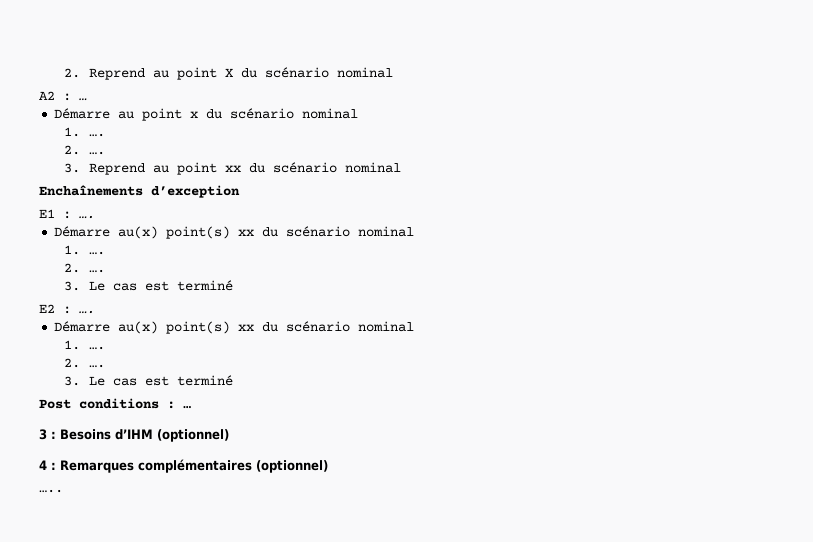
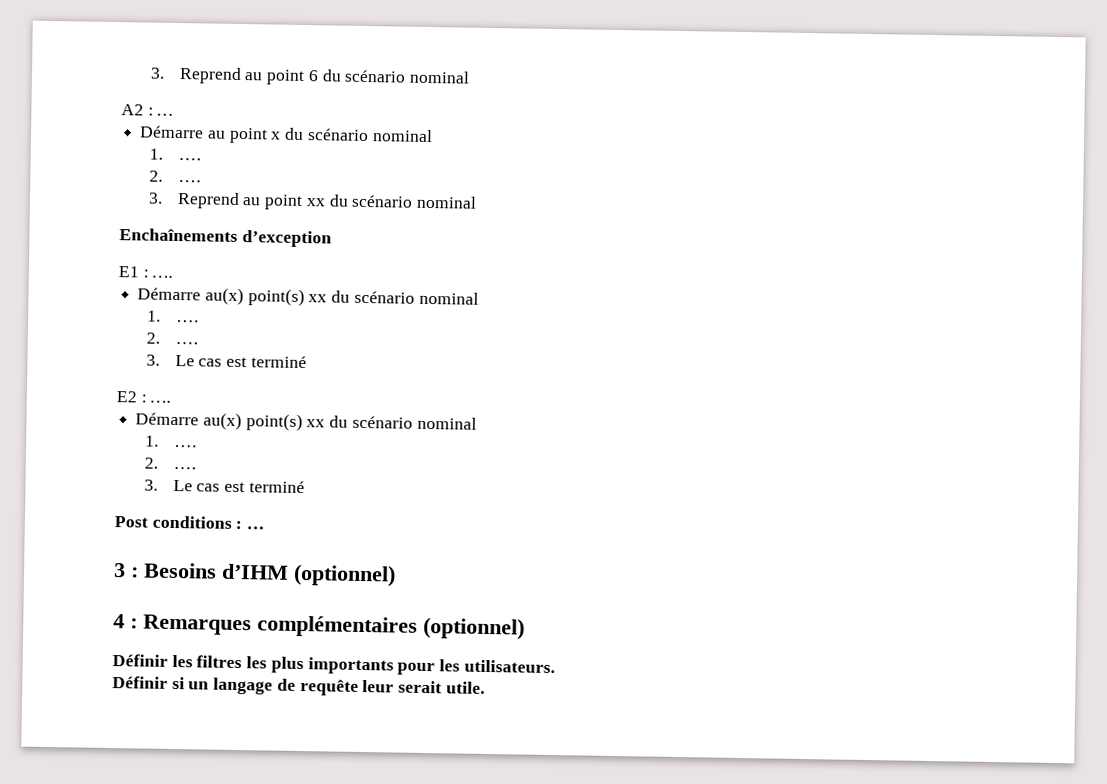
[64,67,235,80] 2. Reprend au point X -> [149,67,319,86] 3. Reprend au point 6
[39,489,63,493] ….. -> [112,654,555,676] [112,676,485,696] Définir les filtres les plus importants pour les utilisateurs. // Définir si un langage de requête leur serait utile.

